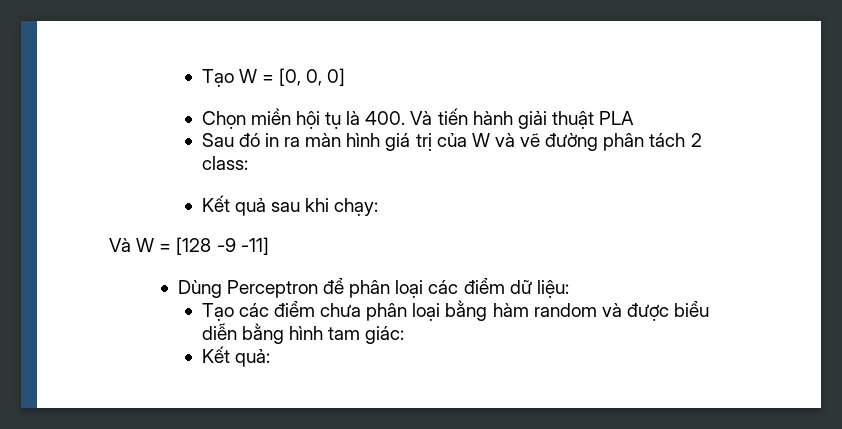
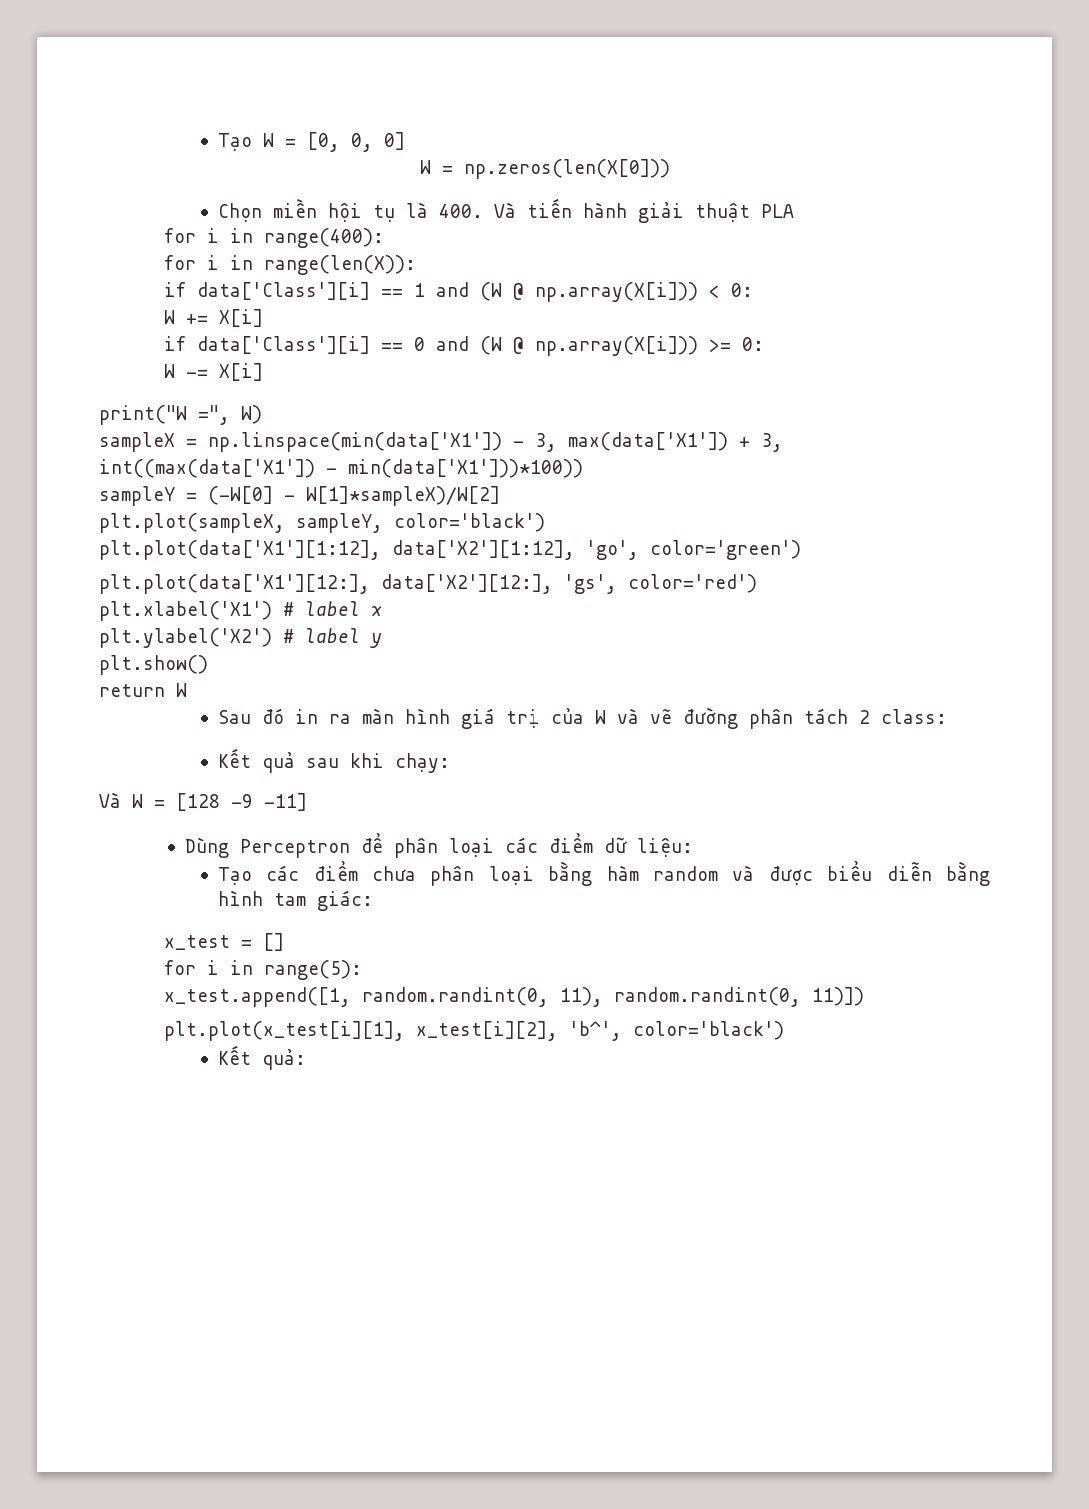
(346, 77) none -> [419,159,670,179] // W = np.zeros(len(X[0]))
(635, 118) none -> [164,228,385,248] [164,255,417,275] [164,282,754,302] [164,309,264,327] [164,336,765,356] [164,363,264,381] [99,405,262,425] [99,432,783,452] [99,459,583,478] [99,486,500,506] [99,513,545,533] [99,540,801,560] [99,574,757,594] [99,601,382,621] [99,628,382,648] [99,655,208,675] [99,683,187,697] // for i in range(400): // for i in range(len(X)): // if data['Class'][i] == 1 and (W @ np.array(X[i])) < 0: // W += X[i] // if data['Class'][i] == 0 and (W @ np.array(X[i])) >= 0: // W -= X[i] // print("W =", W) // sampleX = np.linspace(min(data['X1']) - 3, max(data['X1']) + 3, int((max(data['X1']) - min(data['X1']))*100)) // sampleY = (-W[0] - W[1]*sampleX)/W[2] // plt.plot(sampleX, sampleY, color='black') // plt.plot(data['X1'][1:12], data['X2'][1:12], 'go', color='green') // plt.plot(data['X1'][12:], data['X2'][12:], 'gs', color='red') // plt.xlabel('X1') # label x // plt.ylabel('X2') # label y // plt.show() // return W
(405, 335) none -> [164,933,285,951] [164,960,363,980] [164,987,865,1007] [164,1021,785,1041] // x_test = [] // for i in range(5): // x_test.append([1, random.randint(0, 11), random.randint(0, 11)]) // plt.plot(x_test[i][1], x_test[i][2], 'b^', color='black')

